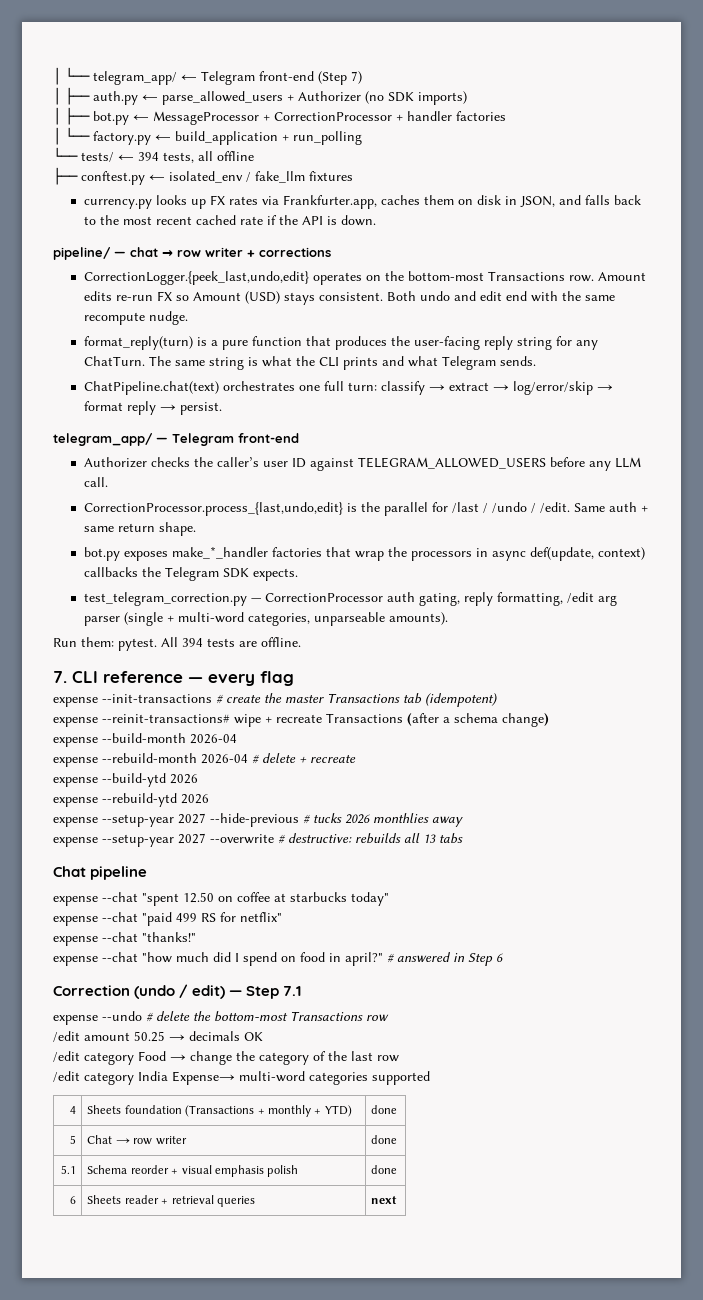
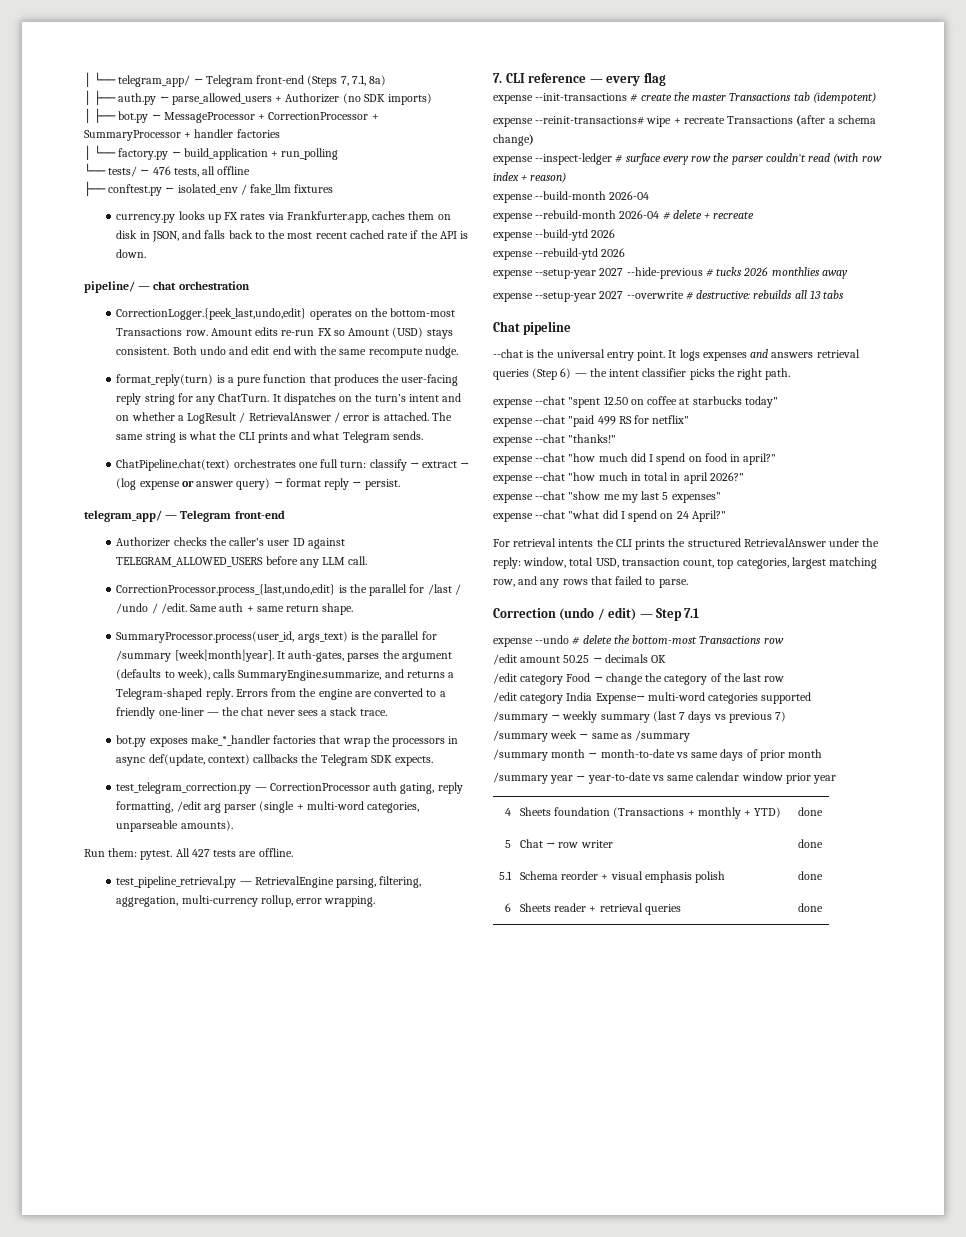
[318,71,362,85] (Step 7) -> [307,75,387,87] (Steps 7, 7.1, 8a)
(403, 117) none -> [84,130,192,141] SummaryProcessor +
[138,152,159,161] 394 -> [152,166,171,175] 476
[162,247,331,257] → row writer + corrections -> [178,281,250,290] orchestration
(145, 361) none -> [272,393,462,405] [116,412,429,424] It dispatches on the turn’s intent and on whether a LogResult / RetrievalAnswer / error is attached.
[512,381,593,395] log/error/skip -> [116,478,271,490] (log expense or answer query)
(196, 529) none -> [116,631,437,643] [116,649,452,662] [116,669,455,681] [116,688,446,700] [116,707,387,719] // SummaryProcessor.process(user_id, args_text) is the parallel for /summary [week|month|year]. It auth-gates, parses the argument (defaults to week), calls SummaryEngine.summarize, and returns a Telegram-shaped reply. Errors from the engine are converted to a friendly one-liner — the chat never sees a stack trace.
[182,638,203,647] 394 -> [191,849,210,857] 427
(301, 642) none -> [116,876,422,888] [116,895,376,907] // test_pipeline_retrieval.py — RetrievalEngine parsing, filtering, aggregation, multi-currency rollup, error wrapping.
(549, 720) none -> [493,153,882,165] [493,172,567,183] // expense --inspect-ledger # surface every row the parser couldn't read (with row index + reason)
(148, 873) none -> [493,349,860,361] [493,368,791,380] // --chat is the universal entry point. It logs expenses and answers retrieval queries (Step 6) — the intent classifier picks the right path.
[387,952,503,966] # answered in Step 6 -> [493,472,744,484] [493,491,721,503] [493,510,726,522] [493,538,880,550] [493,557,878,569] [493,576,688,588] // expense --chat "how much in total in april 2026?" // expense --chat "show me my last 5 expenses" // expense --chat "what did I spend on 24 April?" // For retrieval intents the CLI prints the structured RetrievalAnswer under the reply: window, total USD, transaction count, top categories, largest matching row, and any rows that failed to parse.
(430, 1078) none -> [493,711,787,723] [493,730,691,742] [493,749,823,761] [493,772,837,784] // /summary → weekly summary (last 7 days vs previous 7) // /summary week → same as /summary // /summary month → month-to-date vs same days of prior month // /summary year → year-to-date vs same calendar window prior year
[371,1196,398,1204] next -> [797,903,823,912] done

